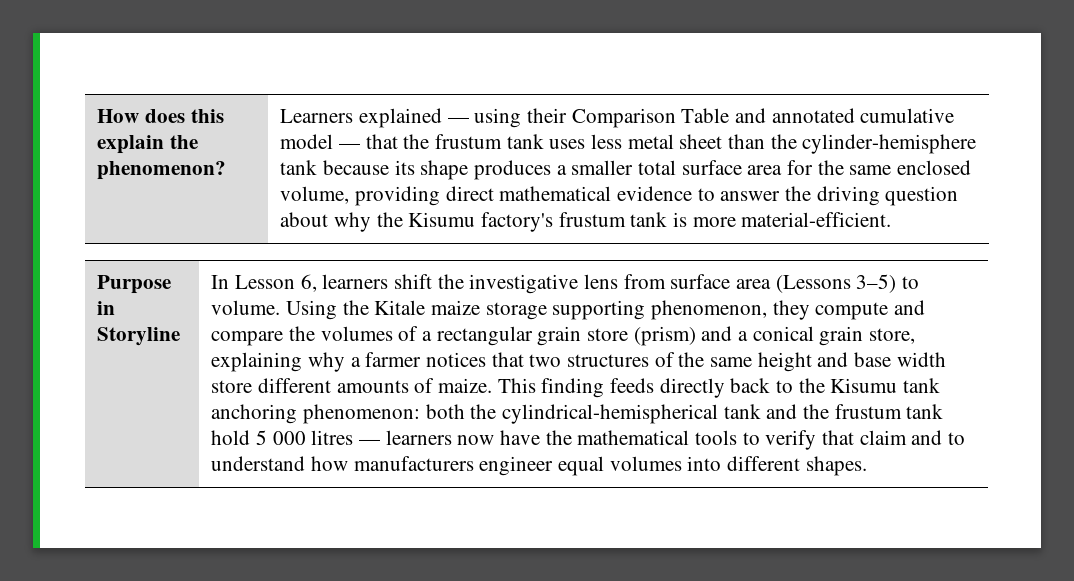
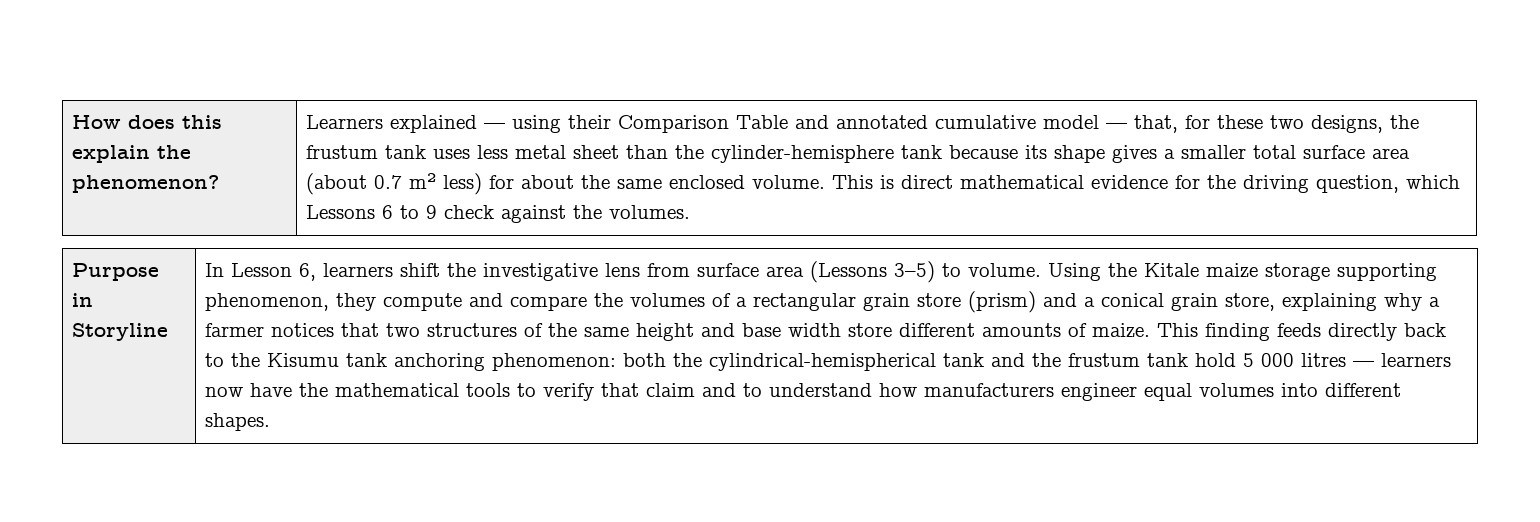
[365,134,398,149] that -> [1133,115,1383,133] that, for these two designs,
[473,160,551,180] produces -> [1111,145,1157,163] gives
[786,160,971,175] [280,186,959,206] [280,212,892,232] for the same enclosed volume, providing direct mathematical evidence to answer the driving question about why the Kisumu factory's frustum tank is more material-efficient. -> [305,173,1460,195] [305,205,690,223] (about 0.7 m² less) for about the same enclosed volume. This is direct mathematical evidence for the driving question, which Lessons 6 to 9 check against the volumes.

